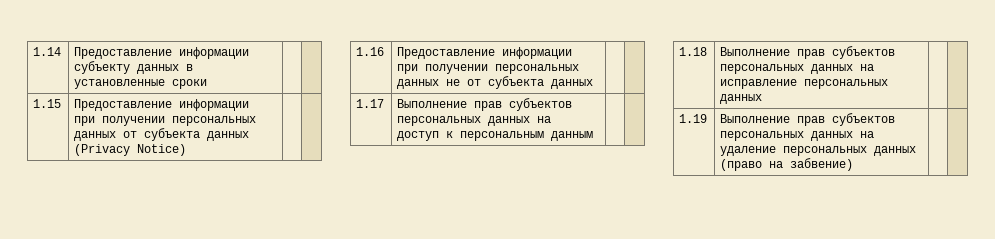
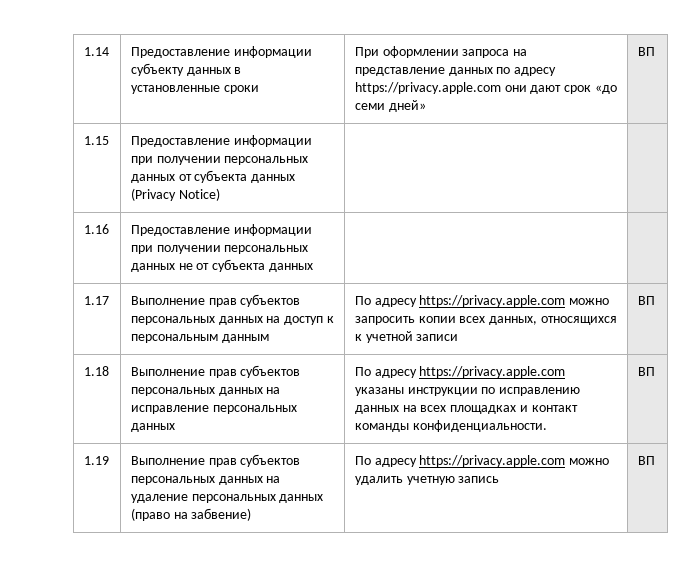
(208, 84) | -> [354,46,528,58] [354,67,557,76] [354,82,617,94] [354,100,426,112] [637,47,655,56] При оформлении запроса на представление данных по адресу https://privacy.apple.com они дают срок «до семи дней» | ВП
(594, 136) | -> [354,295,610,307] [354,316,617,325] [354,331,459,343] [637,296,655,305] По адресу https://privacy.apple.com можно запросить копии всех данных, относящихся к учетной записи | ВП
(763, 99) | -> [354,366,566,378] [354,387,581,396] [354,405,578,414] [354,420,547,432] [637,367,655,376] По адресу https://privacy.apple.com указаны инструкции по исправлению данных на всех площадках и контакт команды конфиденциальности. | ВП
(854, 164) | -> [354,455,610,467] [354,476,500,485] [637,456,655,465] По адресу https://privacy.apple.com можно удалить учетную запись | ВП

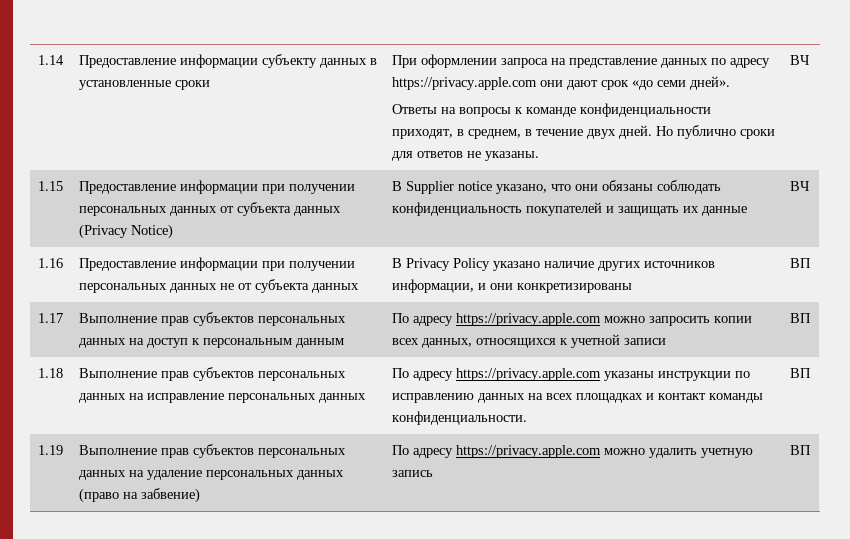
[388,100,426,112] [637,47,655,56] дней» | ВП -> [689,76,730,90] [391,103,711,117] [391,125,775,139] [391,151,539,161] [789,55,809,65] дней». // Ответы на вопросы к команде конфиденциальности приходят, в среднем, в течение двух дней. Но публично сроки для ответов не указаны. | ВЧ
(220, 194) | -> [391,180,721,194] [391,202,747,216] [789,181,809,191] В Supplier notice указано, что они обязаны соблюдать конфиденциальность покупателей и защищать их данные | ВЧ
(313, 267) | -> [391,258,715,271] [391,279,632,293] [789,258,811,268] В Privacy Policy указано наличие других источников информации, и они конкретизированы | ВП

